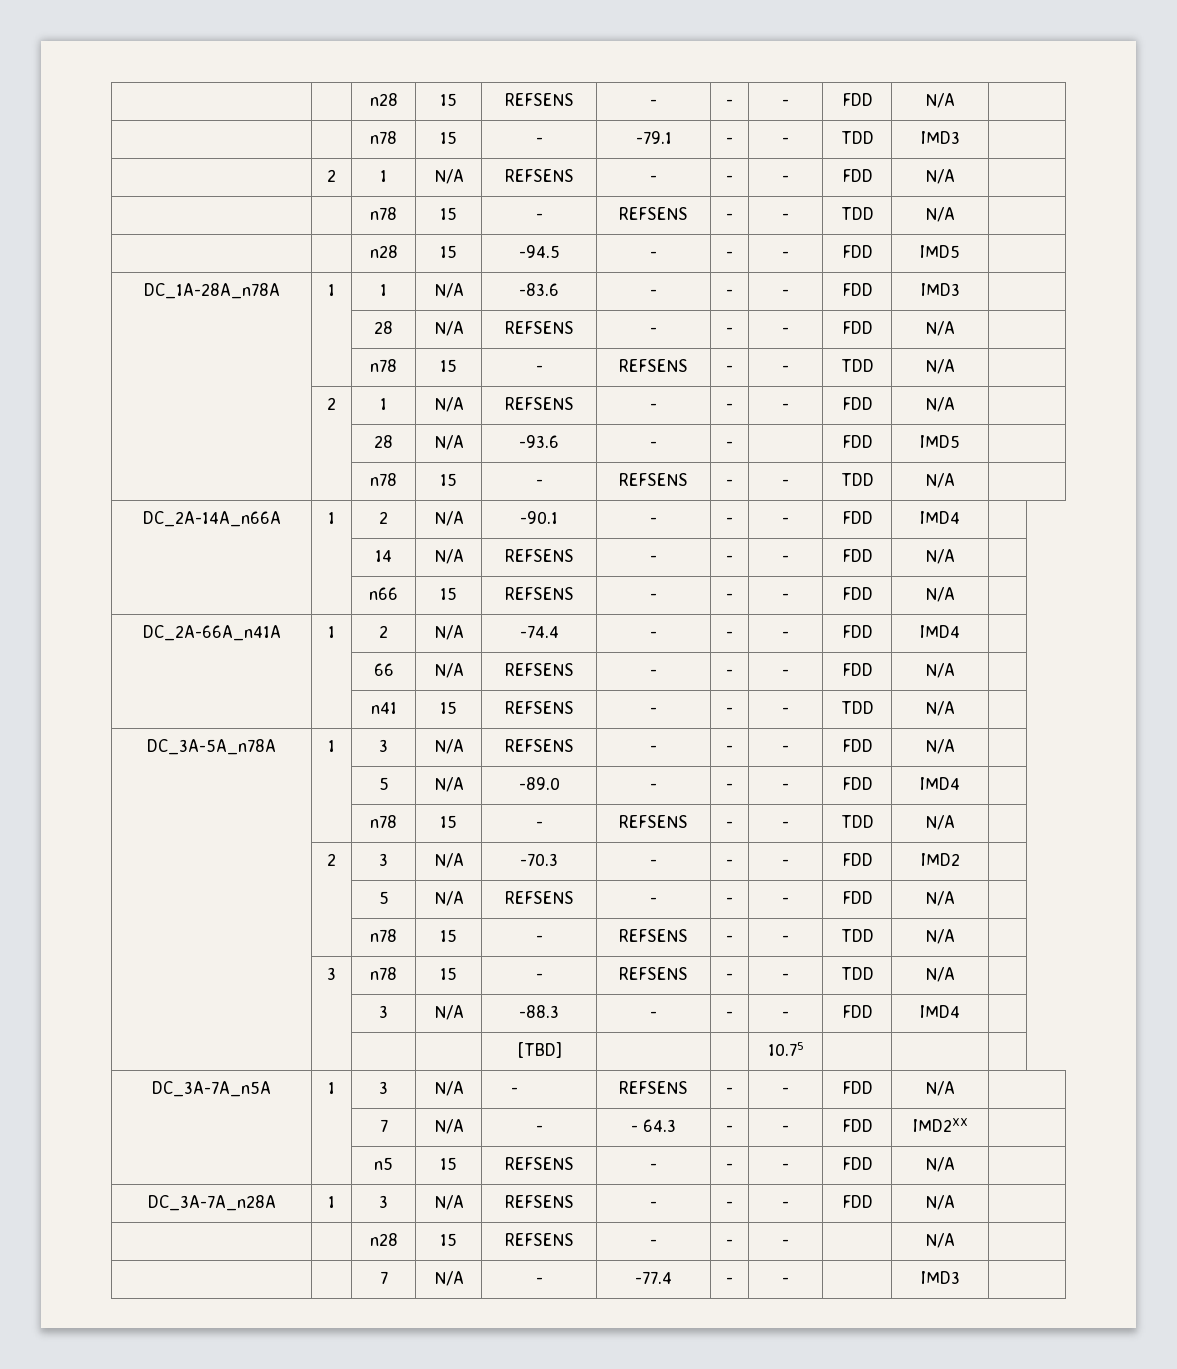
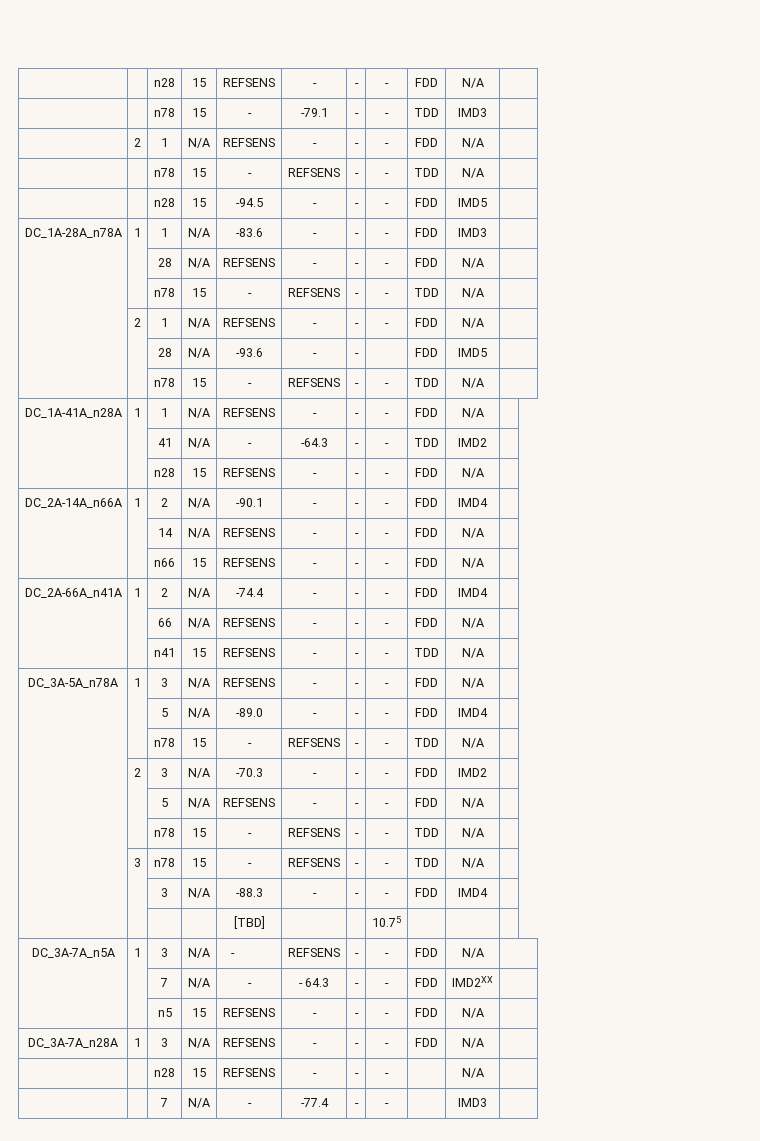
(955, 480) none -> [24,408,122,418] [134,408,141,417] [161,408,168,417] [188,408,210,418] [223,408,275,417] [312,413,317,417] [354,413,359,417] [385,413,389,417] [415,408,438,417] [461,408,484,418] [157,438,172,447] [188,438,210,448] [247,443,252,447] [300,438,328,447] [354,443,359,447] [385,443,389,447] [414,438,439,447] [458,438,487,447] [154,468,175,477] [192,468,206,477] [223,468,275,477] [312,473,317,477] [354,473,359,477] [385,473,389,477] [415,468,438,477] [461,468,484,478] // DC_1A-41A_n28A | 1 | 1 | N/A | REFSENS | - | - | - | FDD | N/A | // | | 41 | N/A | - | -64.3 | - | - | TDD | IMD2 | // | | n28 | 15 | REFSENS | - | - | - | FDD | N/A |

